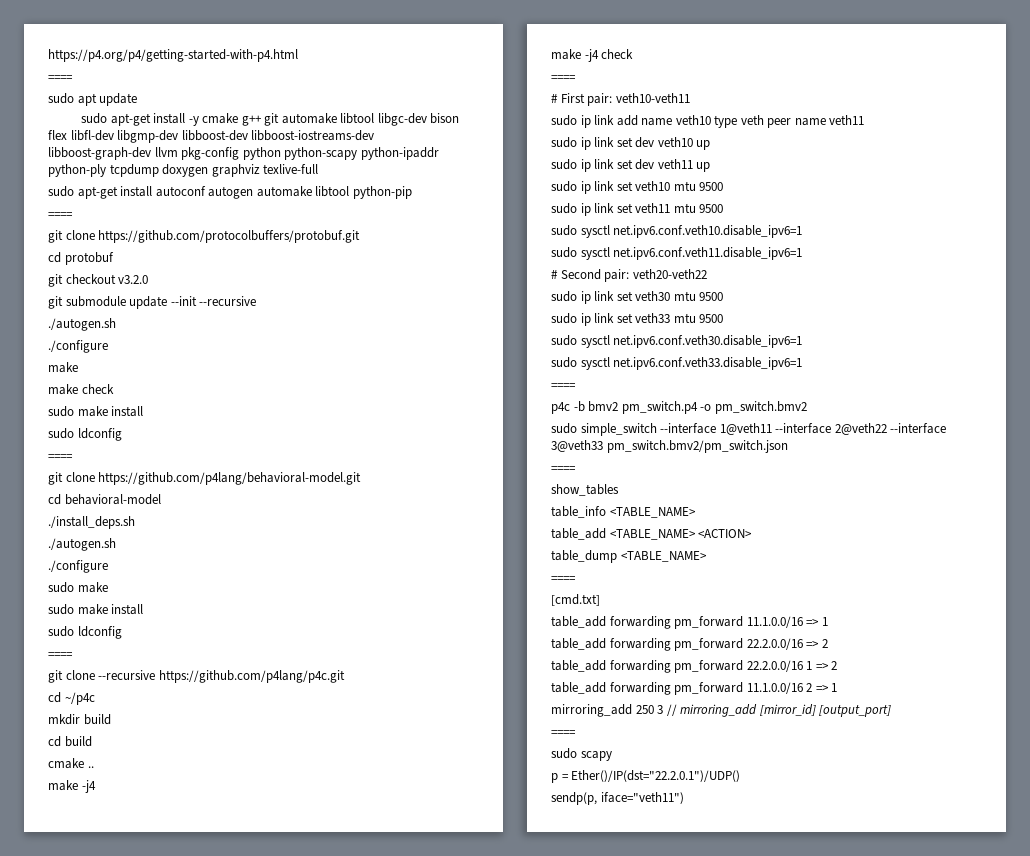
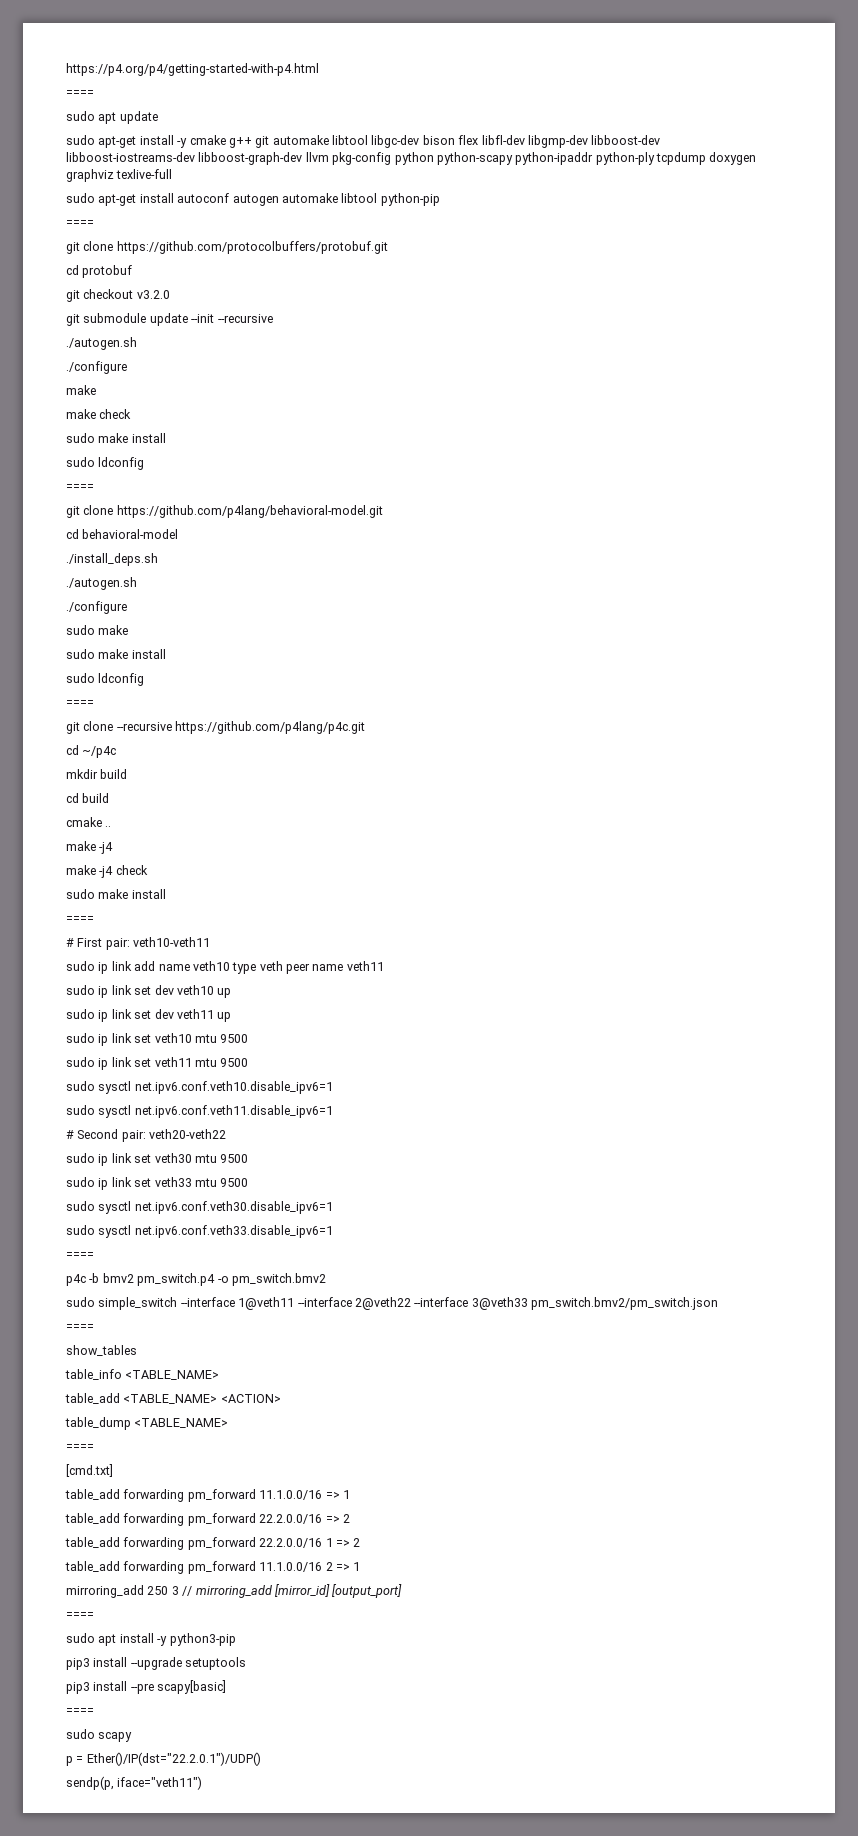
(634, 54) none -> [66,889,166,899] // sudo make install
(576, 733) none -> [66,1633,236,1646] [66,1657,247,1670] [66,1680,227,1694] [66,1708,94,1715] // sudo apt install -y python3-pip // pip3 install --upgrade setuptools // pip3 install --pre scapy[basic] // ====

